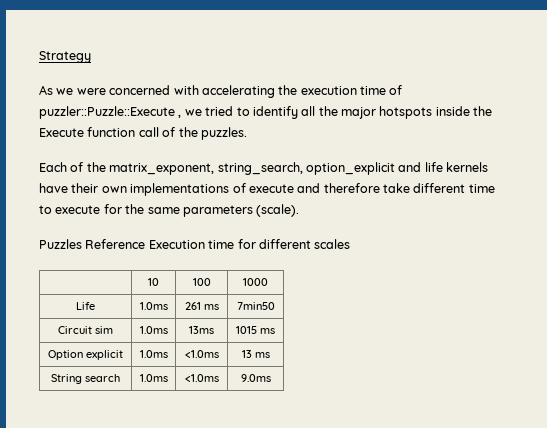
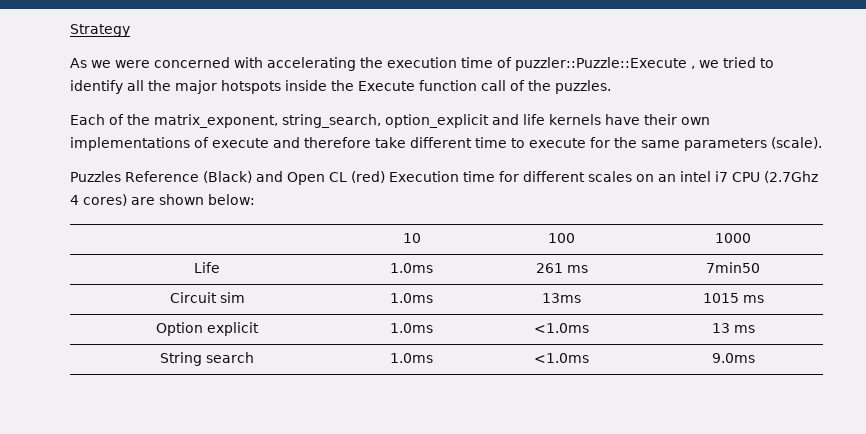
(146, 244) none -> [203,171,385,185] (Black) and Open CL (red)
(351, 244) none -> [636,171,818,183] [70,194,255,206] on an intel i7 CPU (2.7Ghz 4 cores) are shown below:

